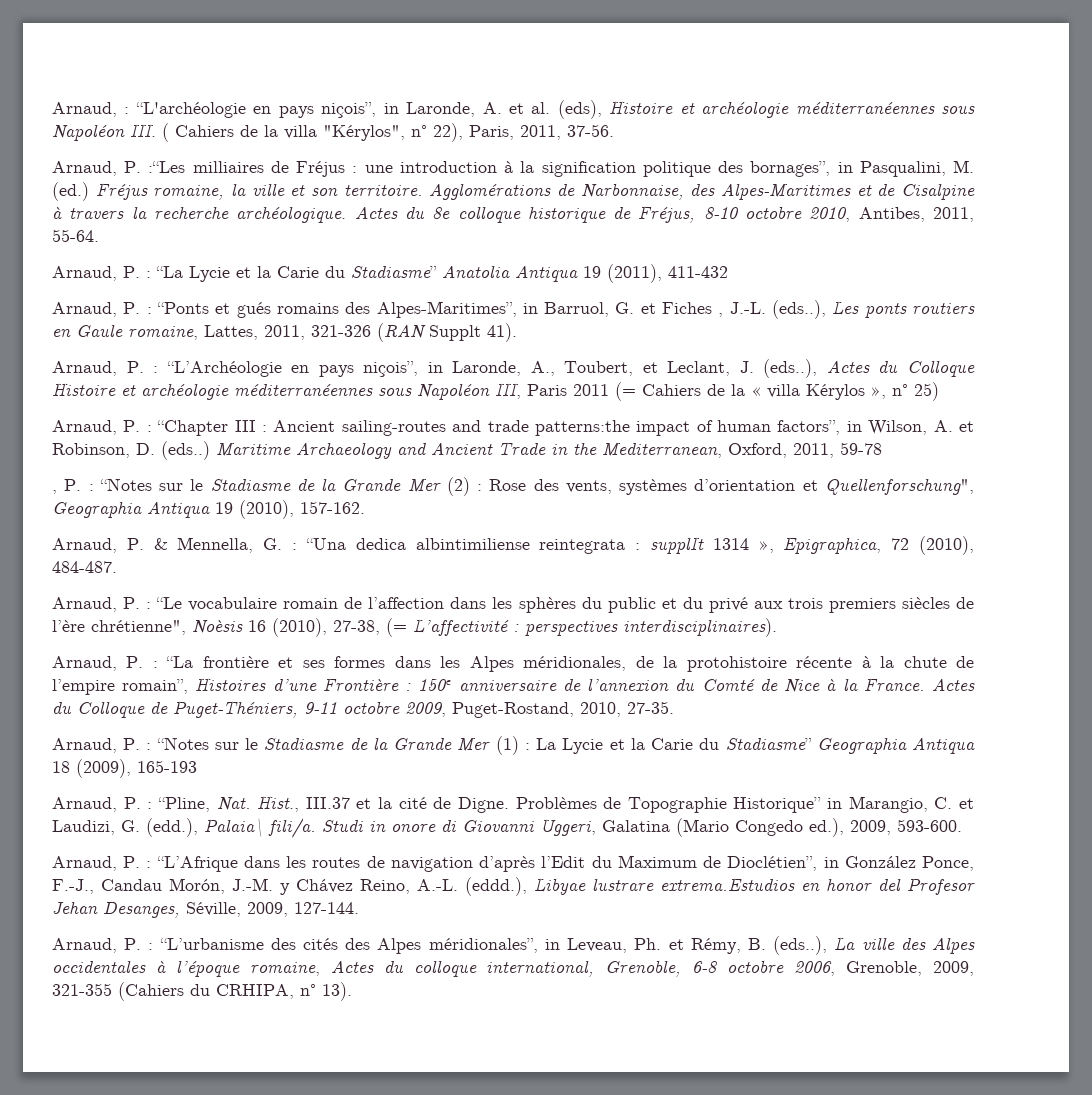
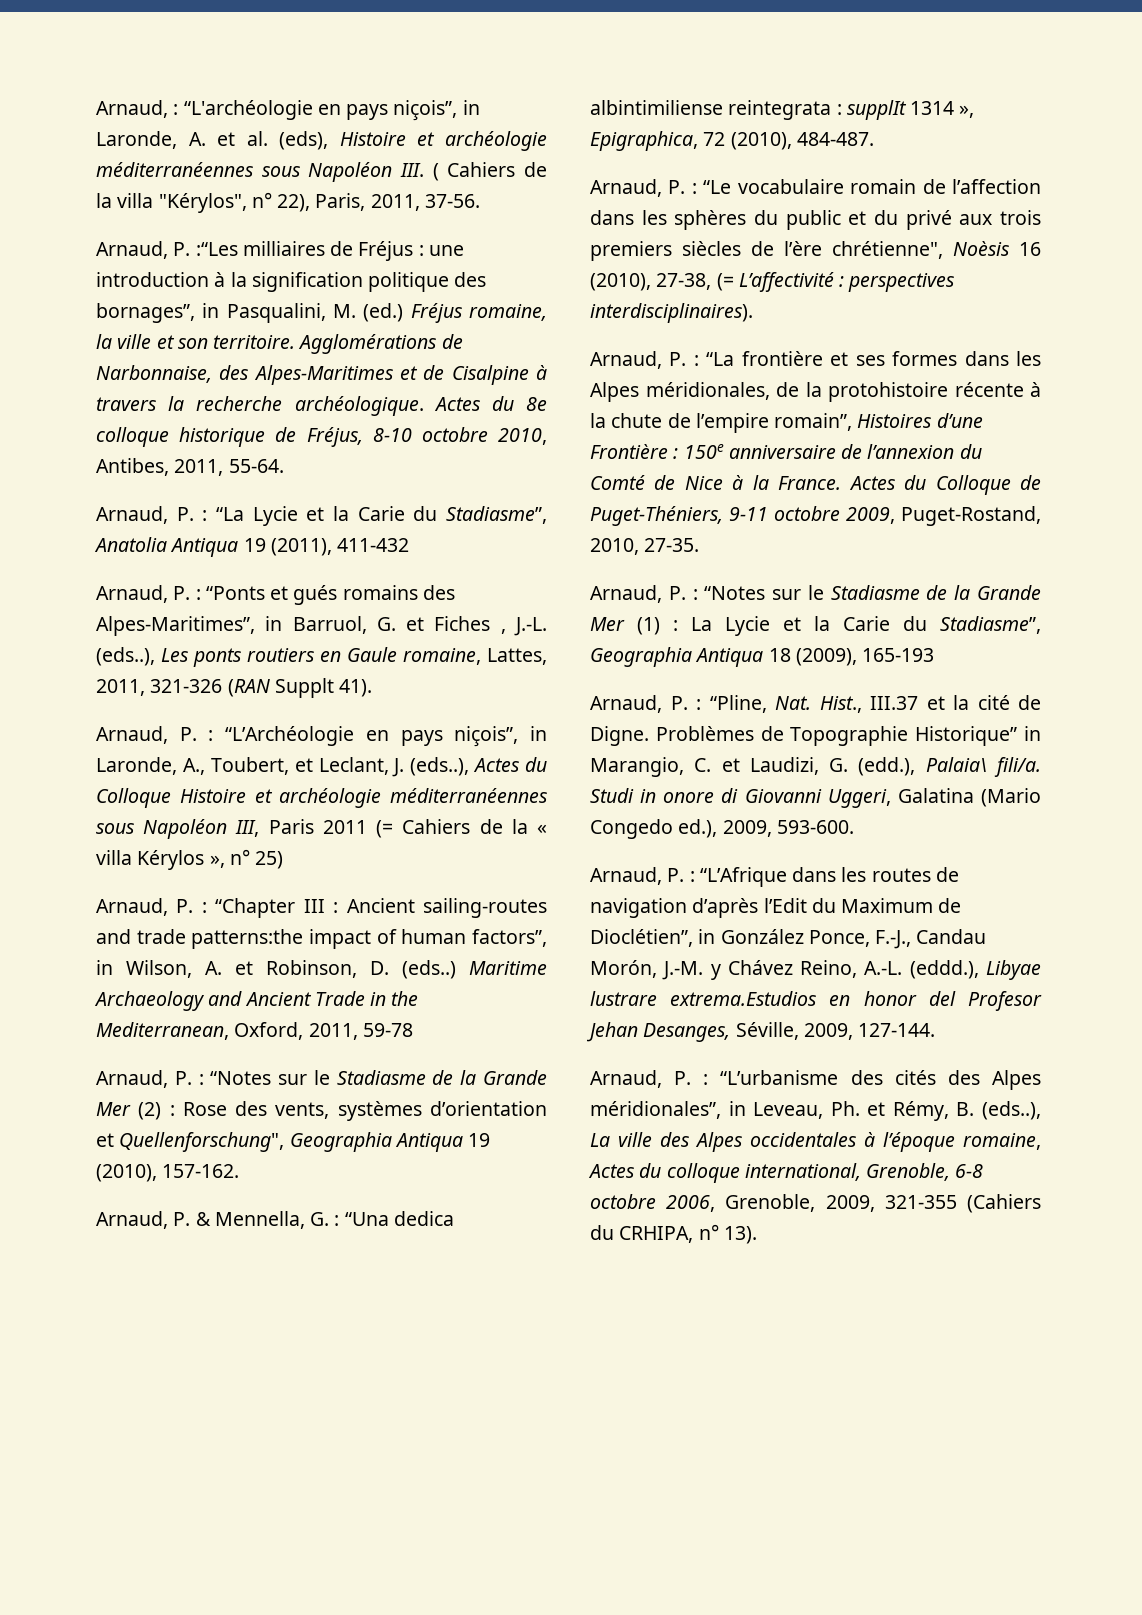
[351,265,437,278] Stadiasme” -> [446,506,547,524] Stadiasme”,
[52,490,57,494] , -> [96,1070,168,1088] Arnaud,
[725,737,812,750] Stadiasme” -> [940,616,1041,634] Stadiasme”,

